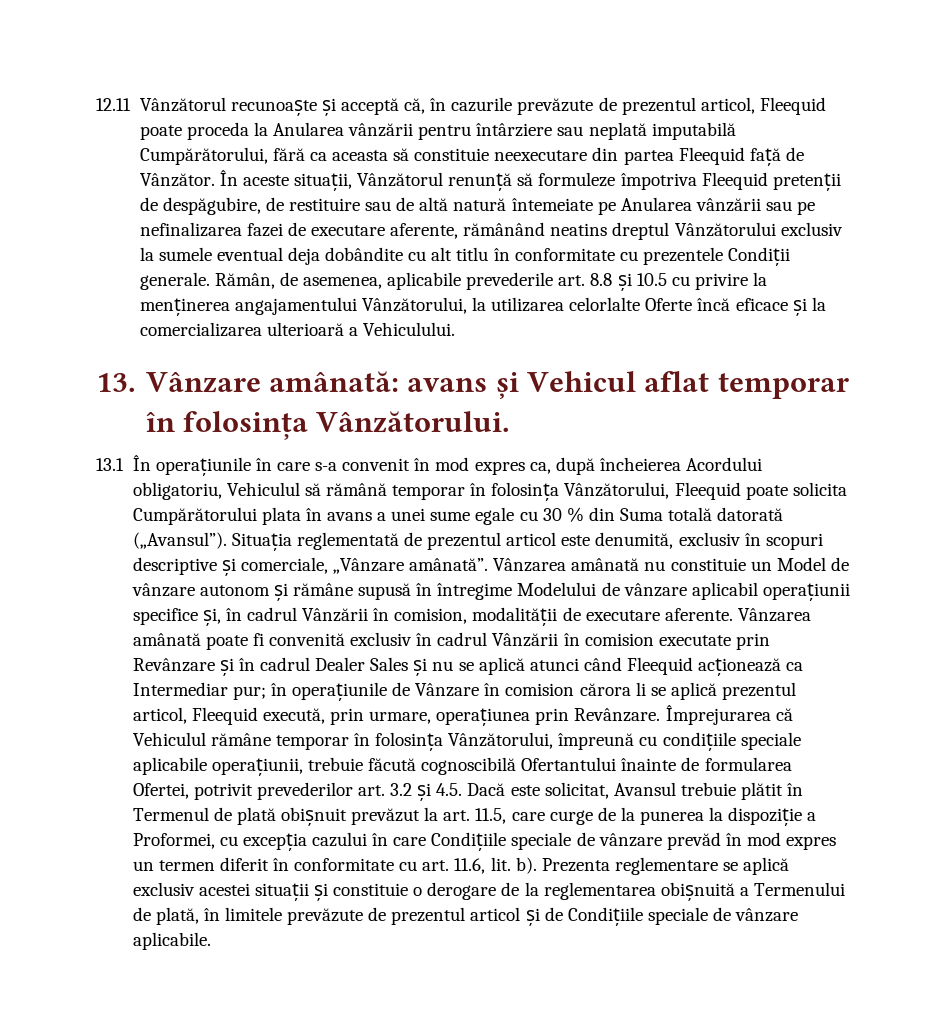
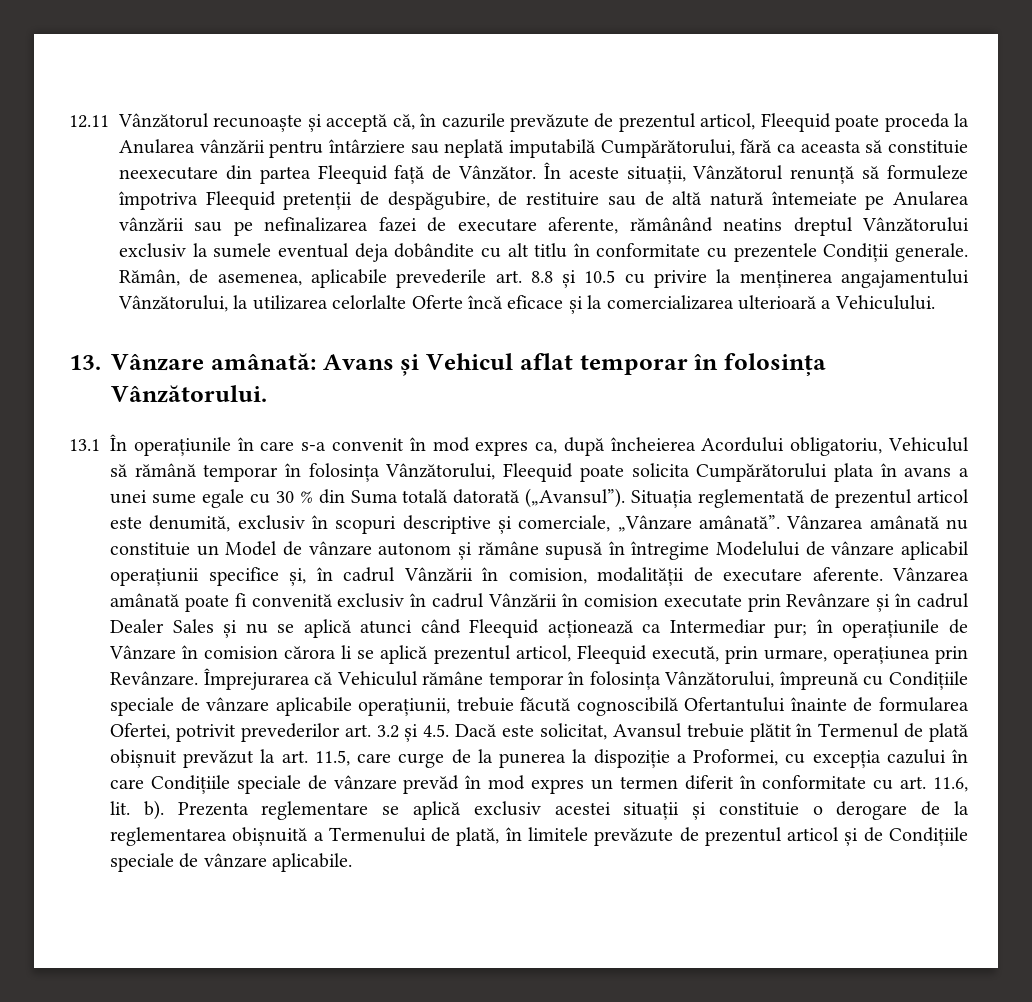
[407,378,488,392] avans -> [322,354,394,370] Avans
[662,732,801,751] condițiile speciale -> [888,671,968,690] [110,697,270,716] Condițiile speciale de vânzare

